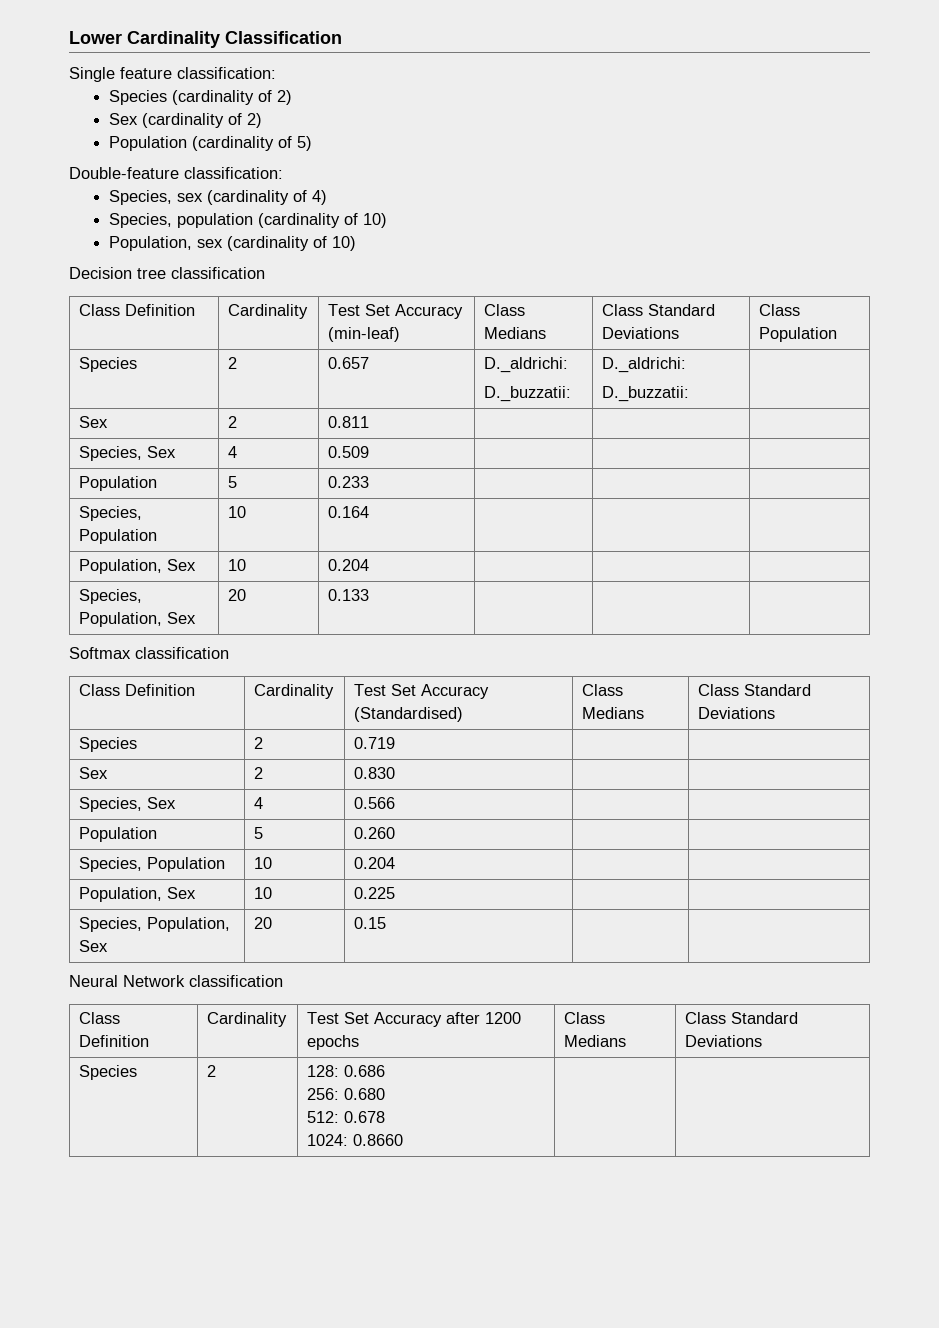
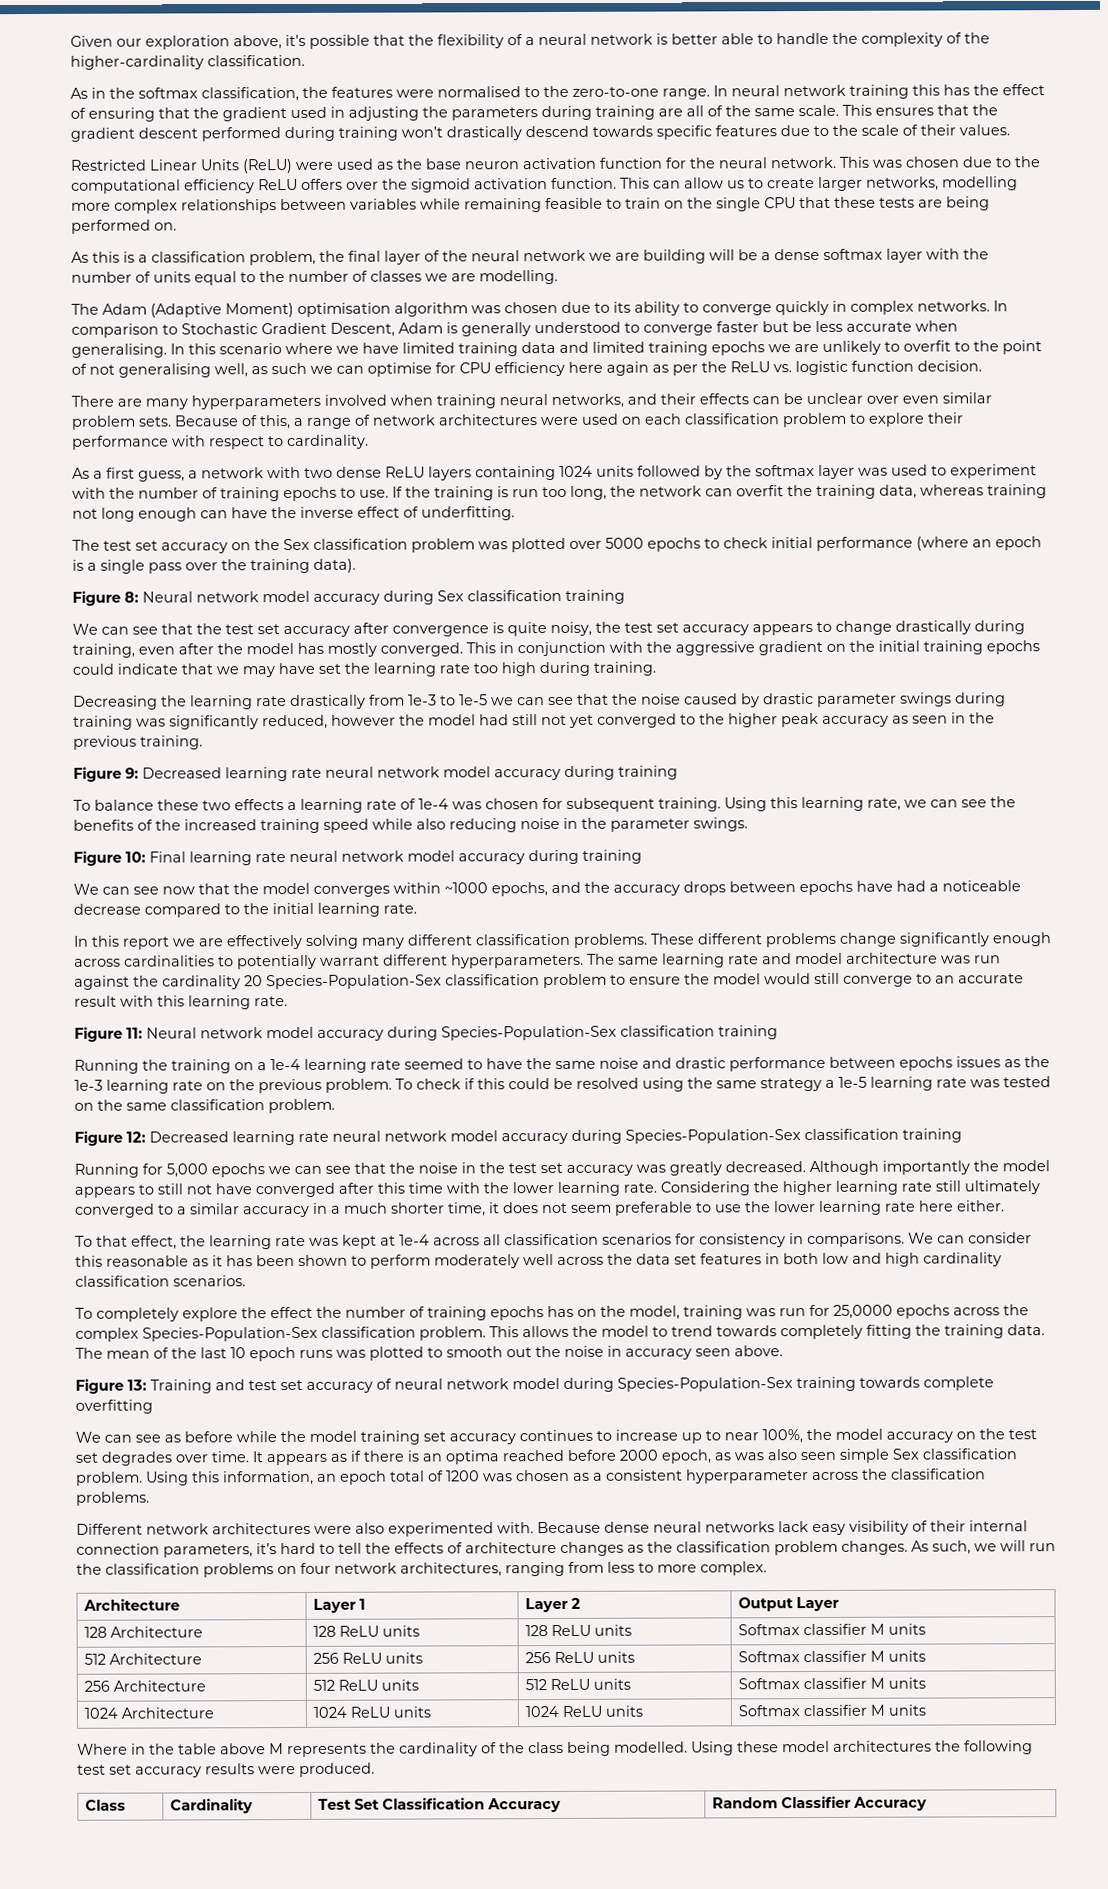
[69,31,342,48] [69,67,276,82] [108,90,292,105] [108,113,262,128] [108,136,312,151] [69,167,283,179] [108,190,327,205] [108,213,387,228] [108,236,356,251] [69,267,265,279] [79,304,196,316] [228,304,309,319] [328,304,464,319] [328,327,401,342] [484,304,526,316] [484,327,547,339] [602,304,716,316] [602,327,680,339] [759,304,801,316] [759,327,838,342] [79,357,138,372] [228,357,238,369] [328,357,370,369] [484,357,569,373] [484,386,572,402] [602,357,687,373] [602,386,690,402] [79,416,109,428] [228,416,238,428] [328,416,370,428] [79,446,177,461] [228,446,238,458] [328,446,370,458] [79,476,158,491] [228,476,238,488] [328,476,370,488] [79,506,143,521] [79,529,158,544] [228,506,247,518] [328,506,370,518] [79,559,197,574] [228,559,247,571] [328,559,370,571] [79,589,143,604] [79,612,197,627] [228,589,247,601] [328,589,370,601] [69,647,229,659] [79,684,196,696] [254,684,335,699] [354,684,490,699] [354,707,464,722] [582,684,624,696] [582,707,645,719] [698,684,812,696] [698,707,776,719] [79,737,138,752] [254,737,264,749] [354,737,396,749] [79,767,109,779] [254,767,264,779] [354,767,396,779] [79,797,177,812] [254,797,264,809] [354,797,396,809] [79,827,158,842] [254,827,264,839] [354,827,396,839] [79,857,226,872] [254,857,273,869] [354,857,396,869] [79,887,197,902] [254,887,273,899] [354,887,396,899] [79,917,231,932] [79,940,109,952] [254,917,273,929] [354,917,387,929] [69,975,283,987] [79,1012,121,1024] [79,1035,150,1047] [207,1012,288,1027] [307,1012,522,1027] [307,1035,360,1050] [564,1012,606,1024] [564,1035,627,1047] [685,1012,799,1024] [685,1035,763,1047] [79,1065,138,1080] [207,1065,217,1077] [307,1065,386,1077] [307,1088,386,1100] [307,1111,386,1123] [307,1134,404,1146] Lower Cardinality Classification // Single feature classification: // Species (cardinality of 2) // Sex (cardinality of 2) // Population (cardinality of 5) // Double-feature classification: // Species, sex (cardinality of 4) // Species, population (cardinality of 10) // Population, sex (cardinality of 10) // Decision tree classification // Class Definition | Cardinality | Test Set Accuracy (min-leaf) | Class Medians | Class Standard Deviations | Class Population // Species | 2 | 0.657 | D._aldrichi: // D._buzzatii: | D._aldrichi: // D._buzzatii: | // Sex | 2 | 0.811 | | | // Species, Sex | 4 | 0.509 | | | // Population | 5 | 0.233 | | | // Species, Population | 10 | 0.164 | | | // Population, Sex | 10 | 0.204 | | | // Species, Population, Sex | 20 | 0.133 | | | // Softmax classification // Class Definition | Cardinality | Test Set Accuracy (Standardised) | Class Medians | Class Standard Deviations // Species | 2 | 0.719 | | // Sex | 2 | 0.830 | | // Species, Sex | 4 | 0.566 | | // Population | 5 | 0.260 | | // Species, Population | 10 | 0.204 | | // Population, Sex | 10 | 0.225 | | // Species, Population, Sex | 20 | 0.15 | | // Neural Network classification // Class Definition | Cardinality | Test Set Accuracy after 1200 epochs | Class Medians | Class Standard Deviations // Species | 2 | 128: 0.686 // 256: 0.680 // 512: 0.678 // 1024: 0.8660 | | -> [70,32,990,50] [70,54,305,70] [70,84,1045,102] [70,104,998,122] [70,124,1010,142] [70,156,1041,174] [71,176,1018,194] [71,196,990,214] [71,219,177,234] [71,248,989,266] [71,269,558,286] [71,300,1008,318] [71,320,958,338] [71,340,1042,358] [71,360,982,378] [71,392,992,410] [71,412,964,430] [72,434,369,450] [72,464,1037,482] [72,484,1047,502] [72,506,515,522] [72,536,1042,554] [72,558,356,574] [72,589,625,606] [72,620,1025,638] [72,640,1040,658] [72,661,656,678] [73,692,1006,710] [73,712,995,730] [73,735,203,750] [73,765,678,782] [73,796,1016,813] [73,817,748,834] [73,849,642,866] [73,880,1021,897] [73,902,417,918] [73,932,1052,950] [74,952,1001,970] [74,972,1024,990] [74,995,288,1010] [74,1025,778,1042] [74,1056,1050,1074] [74,1076,1051,1094] [74,1098,335,1114] [74,1128,962,1146] [74,1160,1050,1178] [74,1180,1040,1198] [74,1200,1005,1218] [75,1232,1032,1250] [75,1252,1002,1269] [75,1275,246,1287] [75,1304,1029,1322] [75,1324,1045,1342] [75,1345,783,1362] [75,1376,994,1394] [75,1399,153,1414] [75,1428,1037,1445] [75,1448,1017,1466] [76,1468,986,1486] [76,1491,150,1506] [76,1520,1028,1537] [76,1540,1056,1558] [76,1561,767,1578] [82,1598,180,1611] [312,1598,366,1613] [524,1597,581,1613] [737,1596,839,1612] [83,1626,203,1638] [312,1625,420,1637] [524,1624,632,1637] [737,1623,926,1636] [83,1653,202,1665] [312,1652,423,1664] [524,1651,635,1664] [737,1650,926,1663] [83,1680,206,1692] [312,1679,419,1691] [524,1678,631,1691] [737,1677,926,1690] [83,1707,214,1719] [312,1706,431,1718] [524,1705,643,1718] [737,1704,926,1717] [77,1740,1033,1758] [77,1762,375,1778] [84,1799,126,1811] [169,1798,253,1814] [317,1797,561,1813] [711,1795,927,1811] Given our exploration above, it’s possible that the flexibility of a neural network is better able to handle the complexity of the higher-cardinality classification. // As in the softmax classification, the features were normalised to the zero-to-one range. In neural network training this has the effect of ensuring that the gradient used in adjusting the parameters during training are all of the same scale. This ensures that the gradient descent performed during training won’t drastically descend towards specific features due to the scale of their values. // Restricted Linear Units (ReLU) were used as the base neuron activation function for the neural network. This was chosen due to the computational efficiency ReLU offers over the sigmoid activation function. This can allow us to create larger networks, modelling more complex relationships between variables while remaining feasible to train on the single CPU that these tests are being performed on. // As this is a classification problem, the final layer of the neural network we are building will be a dense softmax layer with the number of units equal to the number of classes we are modelling. // The Adam (Adaptive Moment) optimisation algorithm was chosen due to its ability to converge quickly in complex networks. In comparison to Stochastic Gradient Descent, Adam is generally understood to converge faster but be less accurate when generalising. In this scenario where we have limited training data and limited training epochs we are unlikely to overfit to the point of not generalising well, as such we can optimise for CPU efficiency here again as per the ReLU vs. logistic function decision. // There are many hyperparameters involved when training neural networks, and their effects can be unclear over even similar problem sets. Because of this, a range of network architectures were used on each classification problem to explore their performance with respect to cardinality. // As a first guess, a network with two dense ReLU layers containing 1024 units followed by the softmax layer was used to experiment with the number of training epochs to use. If the training is run too long, the network can overfit the training data, whereas training not long enough can have the inverse effect of underfitting. // The test set accuracy on the Sex classification problem was plotted over 5000 epochs to check initial performance (where an epoch is a single pass over the training data). // Figure 8: Neural network model accuracy during Sex classification training // We can see that the test set accuracy after convergence is quite noisy, the test set accuracy appears to change drastically during training, even after the model has mostly converged. This in conjunction with the aggressive gradient on the initial training epochs could indicate that we may have set the learning rate too high during training. // Decreasing the learning rate drastically from 1e-3 to 1e-5 we can see that the noise caused by drastic parameter swings during training was significantly reduced, however the model had still not yet converged to the higher peak accuracy as seen in the previous training. // Figure 9: Decreased learning rate neural network model accuracy during training // To balance these two effects a learning rate of 1e-4 was chosen for subsequent training. Using this learning rate, we can see the benefits of the increased training speed while also reducing noise in the parameter swings. // Figure 10: Final learning rate neural network model accuracy during training // We can see now that the model converges within ~1000 epochs, and the accuracy drops between epochs have had a noticeable decrease compared to the initial learning rate. // In this report we are effectively solving many different classification problems. These different problems change significantly enough across cardinalities to potentially warrant different hyperparameters. The same learning rate and model architecture was run against the cardinality 20 Species-Population-Sex classification problem to ensure the model would still converge to an accurate result with this learning rate. // Figure 11: Neural network model accuracy during Species-Population-Sex classification training // Running the training on a 1e-4 learning rate seemed to have the same noise and drastic performance between epochs issues as the 1e-3 learning rate on the previous problem. To check if this could be resolved using the same strategy a 1e-5 learning rate was tested on the same classification problem. // Figure 12: Decreased learning rate neural network model accuracy during Species-Population-Sex classification training // Running for 5,000 epochs we can see that the noise in the test set accuracy was greatly decreased. Although importantly the model appears to still not have converged after this time with the lower learning rate. Considering the higher learning rate still ultimately converged to a similar accuracy in a much shorter time, it does not seem preferable to use the lower learning rate here either. // To that effect, the learning rate was kept at 1e-4 across all classification scenarios for consistency in comparisons. We can consider this reasonable as it has been shown to perform moderately well across the data set features in both low and high cardinality classification scenarios. // To completely explore the effect the number of training epochs has on the model, training was run for 25,0000 epochs across the complex Species-Population-Sex classification problem. This allows the model to trend towards completely fitting the training data. The mean of the last 10 epoch runs was plotted to smooth out the noise in accuracy seen above. // Figure 13: Training and test set accuracy of neural network model during Species-Population-Sex training towards complete overfitting // We can see as before while the model training set accuracy continues to increase up to near 100%, the model accuracy on the test set degrades over time. It appears as if there is an optima reached before 2000 epoch, as was also seen simple Sex classification problem. Using this information, an epoch total of 1200 was chosen as a consistent hyperparameter across the classification problems. // Different network architectures were also experimented with. Because dense neural networks lack easy visibility of their internal connection parameters, it’s hard to tell the effects of architecture changes as the classification problem changes. As such, we will run the classification problems on four network architectures, ranging from less to more complex. // Architecture | Layer 1 | Layer 2 | Output Layer // 128 Architecture | 128 ReLU units | 128 ReLU units | Softmax classifier M units // 512 Architecture | 256 ReLU units | 256 ReLU units | Softmax classifier M units // 256 Architecture | 512 ReLU units | 512 ReLU units | Softmax classifier M units // 1024 Architecture | 1024 ReLU units | 1024 ReLU units | Softmax classifier M units // Where in the table above M represents the cardinality of the class being modelled. Using these model architectures the following test set accuracy results were produced. // Class | Cardinality | Test Set Classification Accuracy | Random Classifier Accuracy

